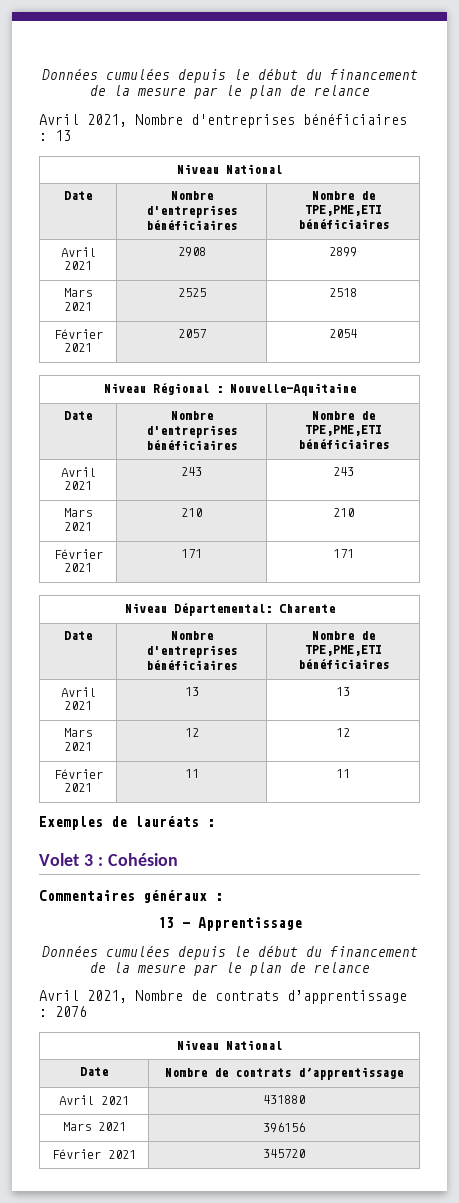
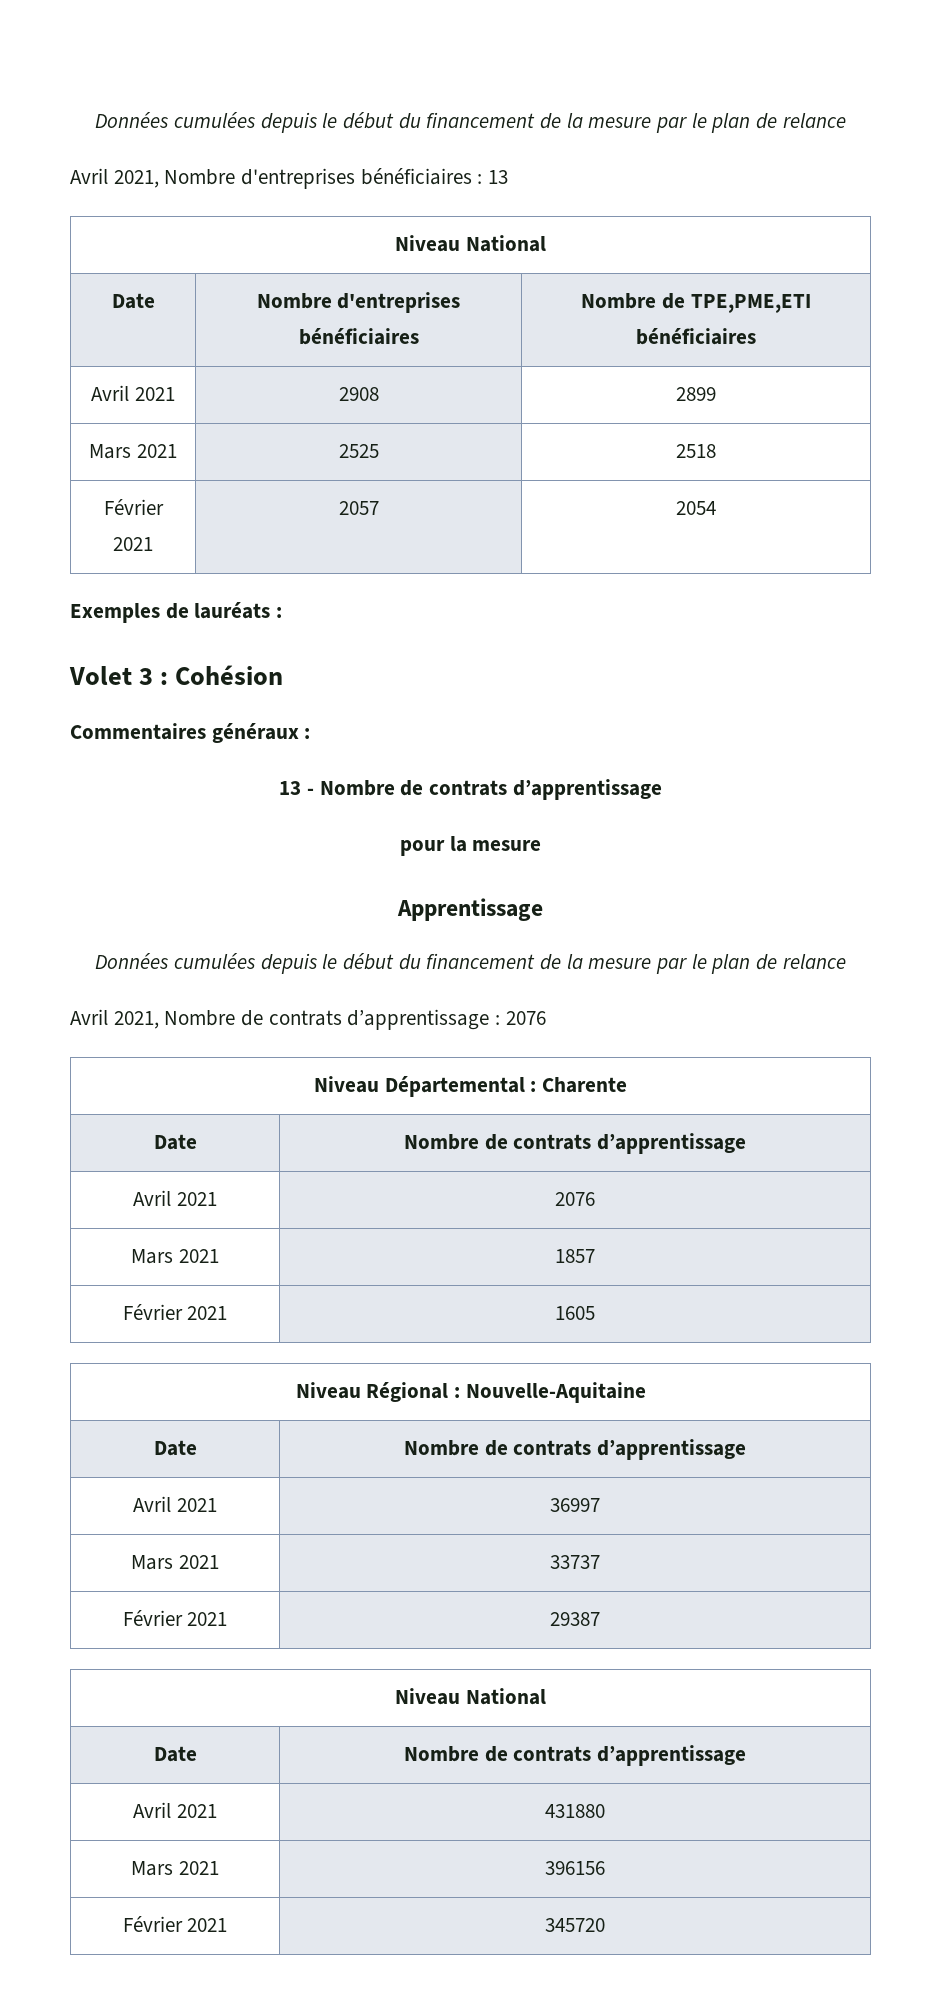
[103,383,356,396] [64,411,92,420] [170,411,213,420] [146,425,237,438] [146,440,237,450] [311,411,375,420] [304,425,382,436] [297,439,389,449] [60,467,96,477] [64,481,92,490] [181,467,202,476] [332,467,354,476] [64,508,92,517] [64,522,92,531] [181,508,202,517] [332,508,354,517] [53,549,103,559] [64,563,92,572] [181,549,202,558] [332,549,354,558] [124,603,335,616] [64,631,92,640] [170,631,213,640] [146,645,237,658] [146,660,237,670] [311,631,375,640] [304,645,382,656] [297,659,389,669] [60,687,96,697] [64,701,92,710] [184,687,199,696] [336,687,350,696] [64,728,92,737] [64,742,92,751] [184,728,199,737] [336,728,350,737] [53,769,103,779] [64,783,92,792] [184,769,199,778] [336,769,350,778] // Niveau Régional : Nouvelle-Aquitaine // Date | Nombre d'entreprises bénéficiaires | Nombre de TPE,PME,ETI bénéficiaires // Avril 2021 | 243 | 243 // Mars 2021 | 210 | 210 // Février 2021 | 171 | 171 // Niveau Départemental: Charente // Date | Nombre d'entreprises bénéficiaires | Nombre de TPE,PME,ETI bénéficiaires // Avril 2021 | 13 | 13 // Mars 2021 | 12 | 12 // Février 2021 | 11 | 11 -> (716, 508) none
(190, 925) none -> [319,779,662,800] [399,836,542,856] Nombre de contrats d’apprentissage // pour la mesure //
(87, 1011) none -> [313,1076,628,1097] [153,1134,197,1150] [403,1133,747,1154] [133,1190,217,1206] [555,1192,595,1206] [131,1249,219,1264] [555,1249,595,1263] [122,1304,228,1320] [555,1306,595,1320] [295,1382,646,1403] [153,1440,197,1456] [403,1439,747,1460] [133,1496,217,1512] [550,1498,600,1512] [131,1555,219,1570] [550,1555,600,1569] [122,1610,228,1626] [550,1612,600,1626] // Niveau Départemental : Charente // Date | Nombre de contrats d’apprentissage // Avril 2021 | 2076 // Mars 2021 | 1857 // Février 2021 | 1605 // Niveau Régional : Nouvelle-Aquitaine // Date | Nombre de contrats d’apprentissage // Avril 2021 | 36997 // Mars 2021 | 33737 // Février 2021 | 29387

